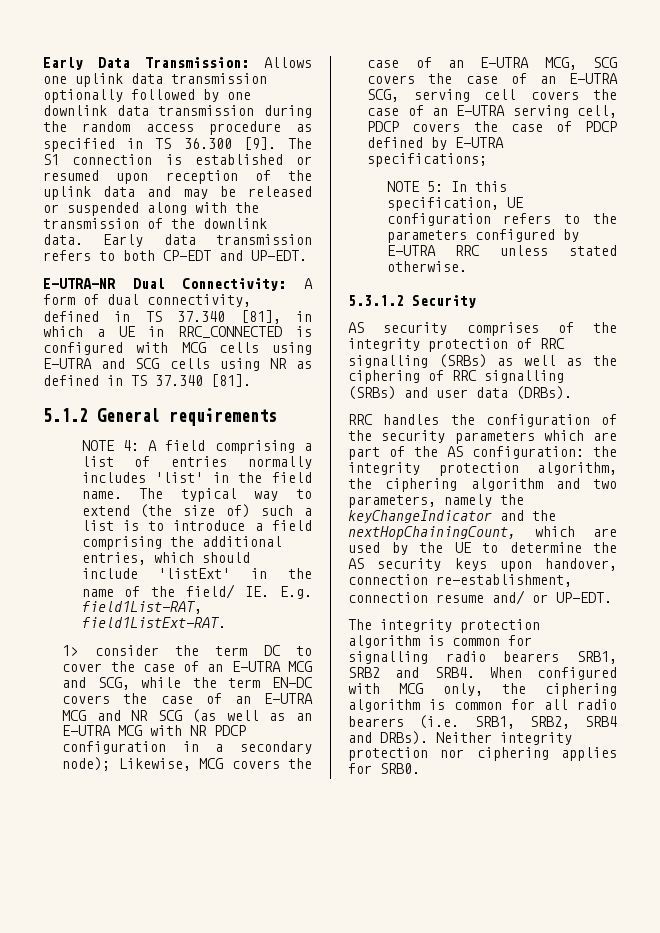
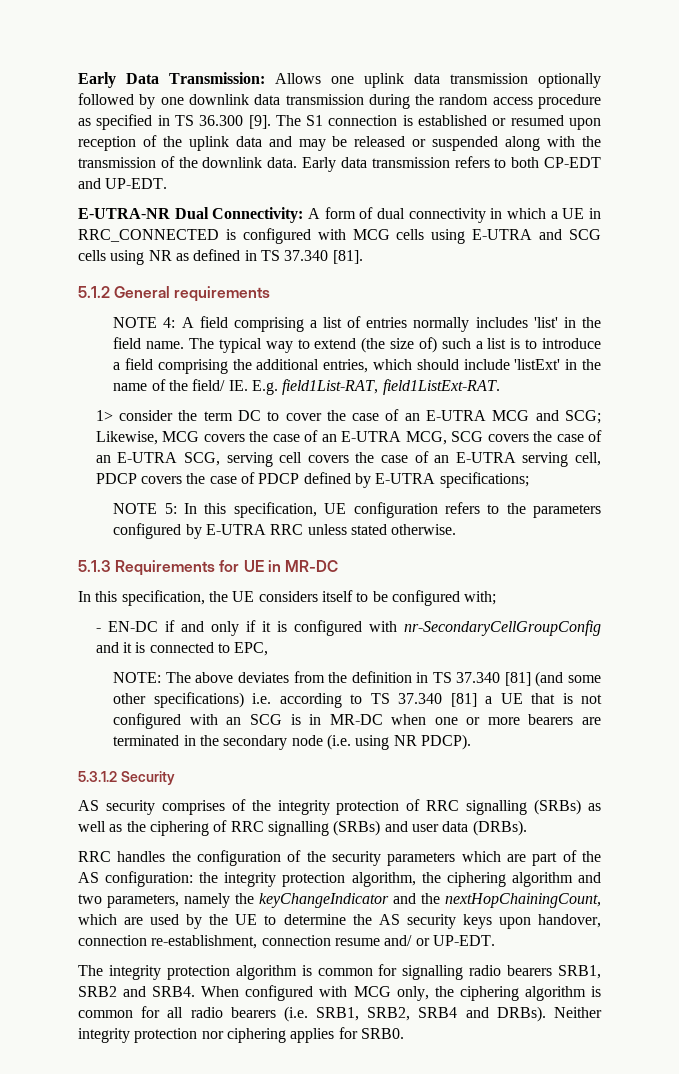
[147,294,251,307] [43,310,281,324] connectivity, defined in TS 37.340 [81], -> [408,208,486,223] connectivity
[97,677,312,690] [62,693,314,704] [62,709,313,723] [62,725,247,736] [62,741,312,754] [62,757,111,771] SCG, while the term EN-DC covers the case of an E-UTRA MCG and NR SCG (as well as an E-UTRA MCG with NR PDCP configuration in a secondary node); -> [565,410,601,424] SCG;
(467, 266) none -> [78,560,338,576] [78,590,497,606] [95,620,601,636] [95,642,269,656] [113,671,601,687] [113,692,602,708] [113,713,601,729] [113,734,471,750] // 5.1.3 Requirements for UE in MR-DC // In this specification, the UE considers itself to be configured with; // - EN-DC if and only if it is configured with nr-SecondaryCellGroupConfig and it is connected to EPC, // NOTE: The above deviates from the definition in TS 37.340 [81] (and some other specifications) i.e. according to TS 37.340 [81] a UE that is not configured with an SCG is in MR-DC when one or more bearers are terminated in the secondary node (i.e. using NR PDCP).

